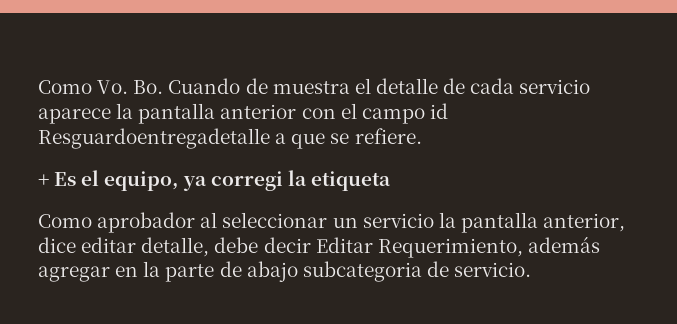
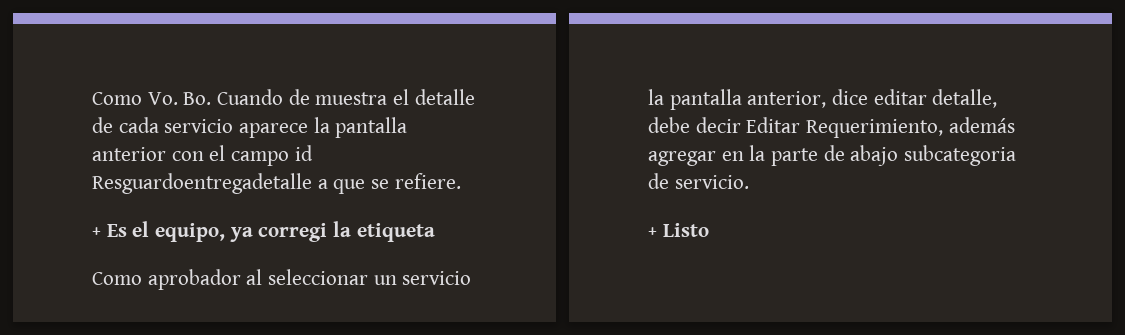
(532, 269) none -> [648,223,709,237] // + Listo

